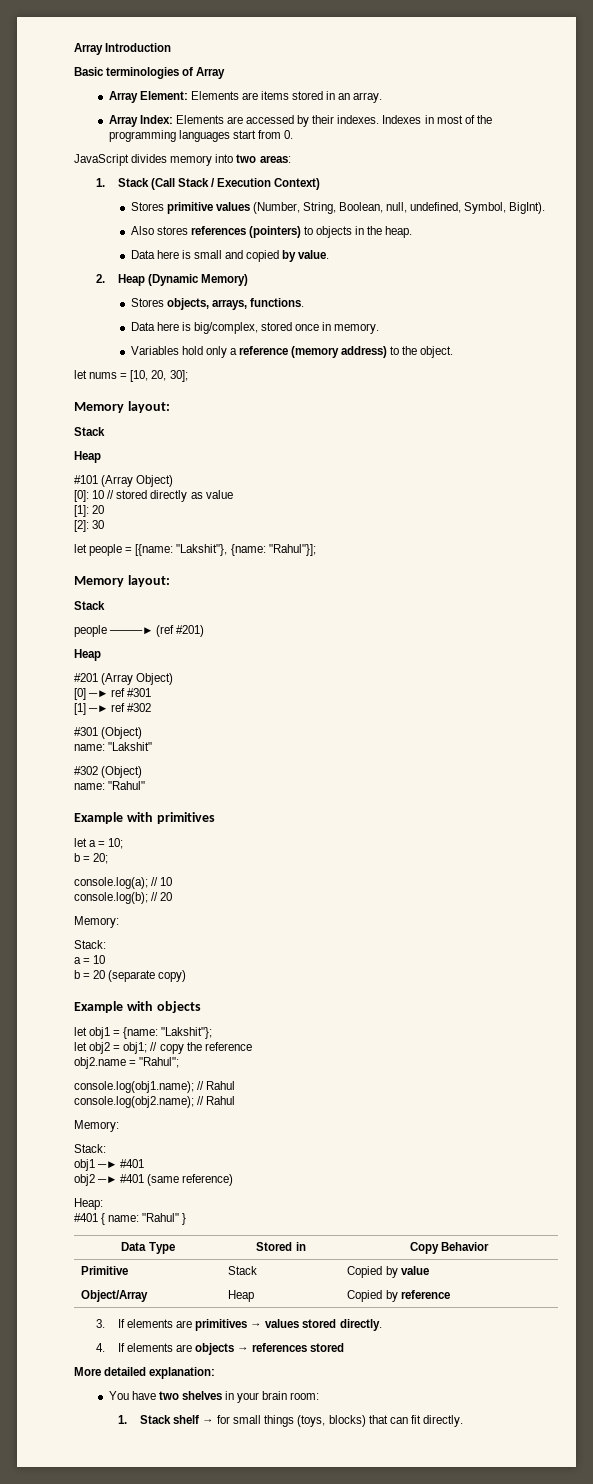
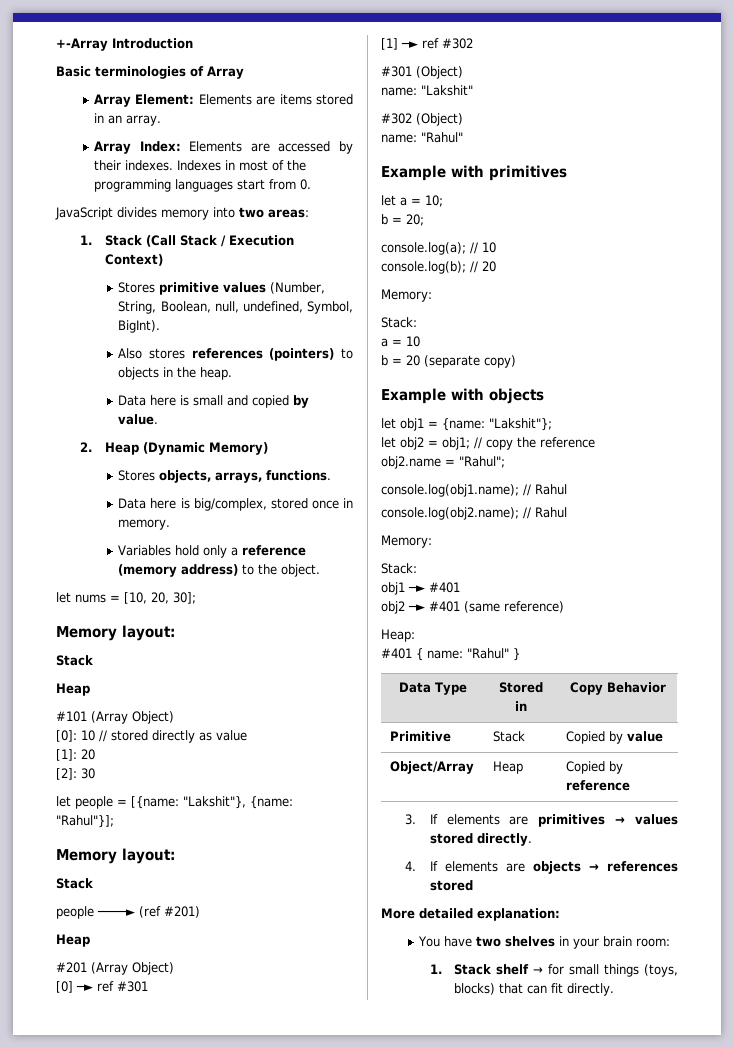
[74,43,103,55] Array -> [56,38,108,51] +-Array

